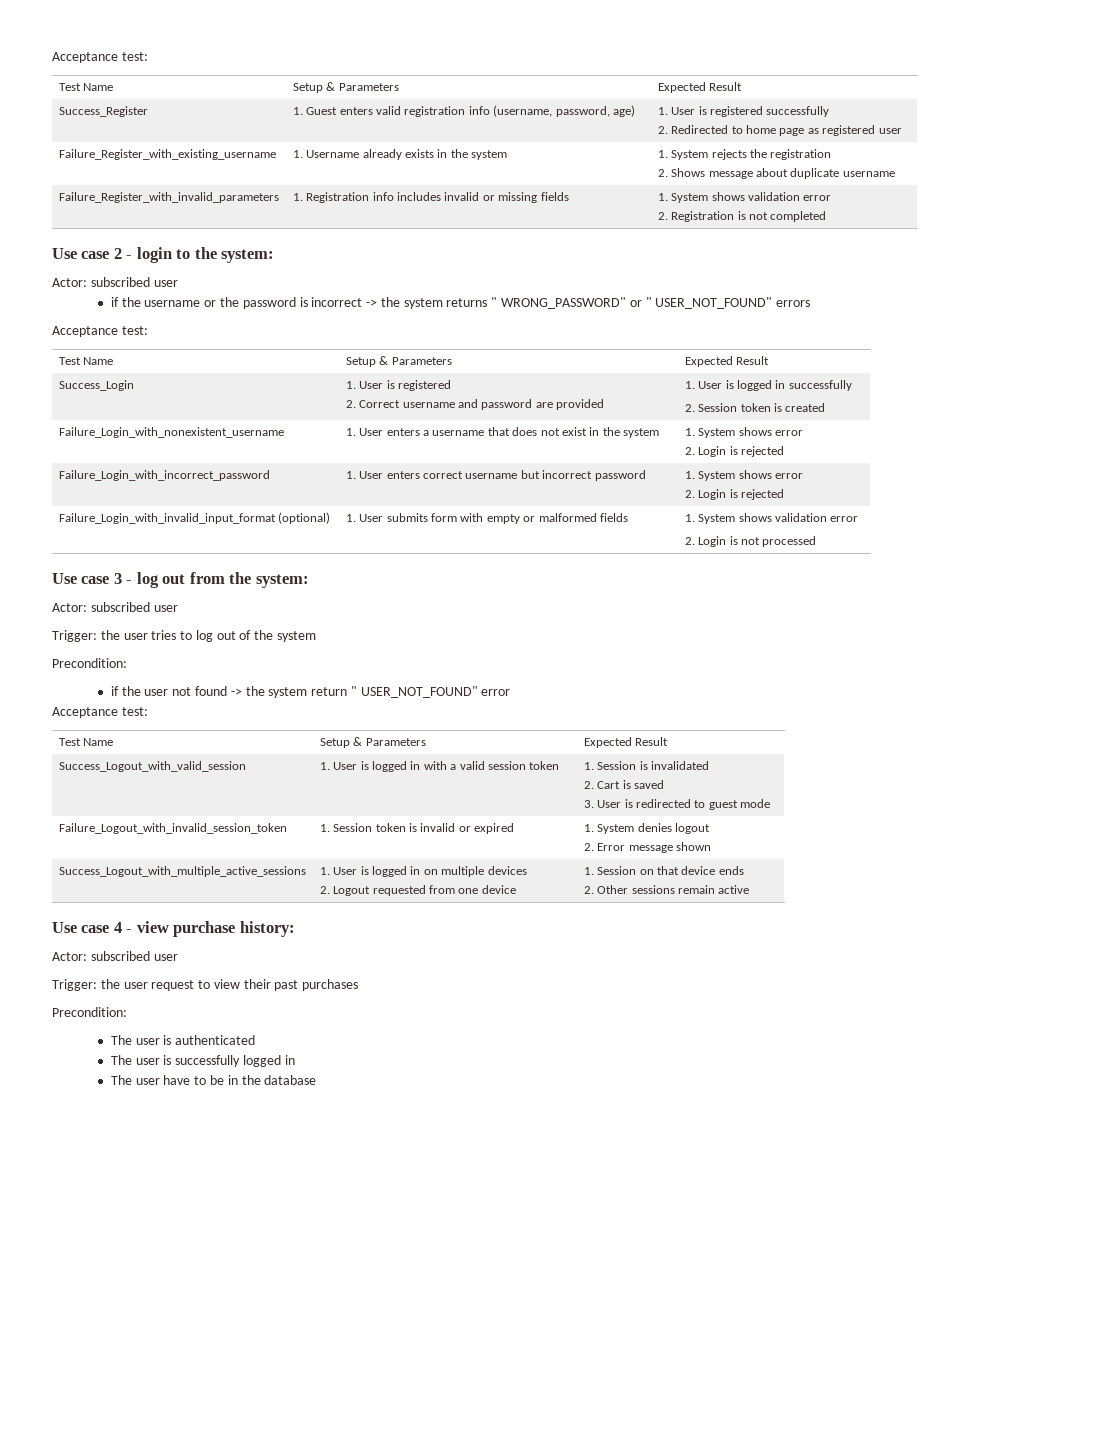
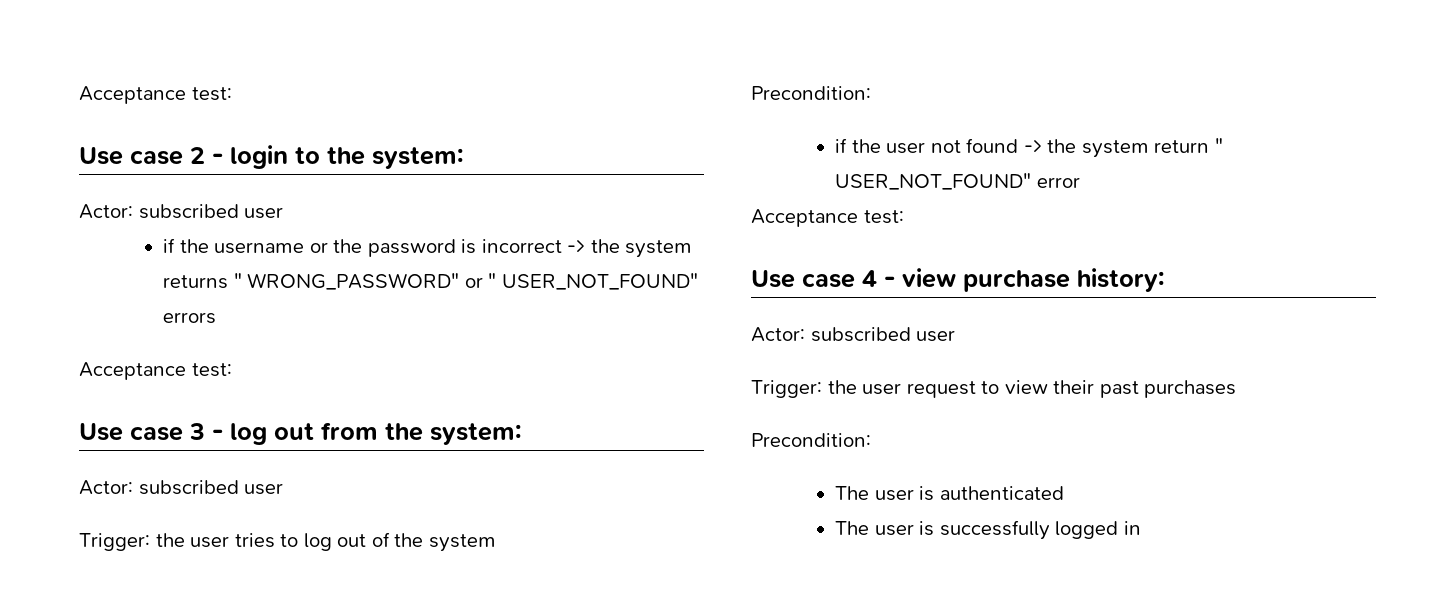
[52,52,148,63] [58,83,114,91] [292,82,399,93] [657,82,743,93] [58,106,148,117] [292,105,635,117] [657,106,830,117] [657,125,902,136] [58,149,276,160] [292,149,508,160] [657,149,832,160] [657,168,895,179] [58,192,279,203] [292,192,569,203] [657,192,832,203] [657,211,827,222] Acceptance test: // Test Name | Setup & Parameters | Expected Result // Success_Register | 1. Guest enters valid registration info (username, password, age) | 1. User is registered successfully // 2. Redirected to home page as registered user // Failure_Register_with_existing_username | 1. Username already exists in the system | 1. System rejects the registration // 2. Shows message about duplicate username // Failure_Register_with_invalid_parameters | 1. Registration info includes invalid or missing fields | 1. System shows validation error // 2. Registration is not completed -> [79,86,232,104] Acceptance test:
[58,357,114,365] [345,356,452,367] [684,356,770,367] [58,380,134,391] [345,380,452,391] [345,399,605,410] [684,380,852,391] [684,403,826,412] [58,427,284,438] [345,427,660,438] [684,427,804,438] [684,446,785,457] [58,470,270,481] [345,470,646,481] [684,470,804,481] [684,489,785,500] [58,512,331,524] [345,513,628,524] [684,513,859,524] [684,536,817,547] // Test Name | Setup & Parameters | Expected Result // Success_Login | 1. User is registered // 2. Correct username and password are provided | 1. User is logged in successfully // 2. Session token is created // Failure_Login_with_nonexistent_username | 1. User enters a username that does not exist in the system | 1. System shows error // 2. Login is rejected // Failure_Login_with_incorrect_password | 1. User enters correct username but incorrect password | 1. System shows error // 2. Login is rejected // Failure_Login_with_invalid_input_format (optional) | 1. User submits form with empty or malformed fields | 1. System shows validation error // 2. Login is not processed -> (232, 370) none
[58,738,114,746] [319,737,426,748] [583,737,669,748] [58,761,246,772] [319,761,560,772] [583,761,710,770] [583,780,665,789] [583,799,771,810] [58,823,287,834] [319,823,515,834] [583,823,711,834] [583,842,712,853] [58,866,306,877] [319,866,527,877] [319,885,516,896] [583,866,744,875] [583,885,750,894] // Test Name | Setup & Parameters | Expected Result // Success_Logout_with_valid_session | 1. User is logged in with a valid session token | 1. Session is invalidated // 2. Cart is saved // 3. User is redirected to guest mode // Failure_Logout_with_invalid_session_token | 1. Session token is invalid or expired | 1. System denies logout // 2. Error message shown // Success_Logout_with_multiple_active_sessions | 1. User is logged in on multiple devices // 2. Logout requested from one device | 1. Session on that device ends // 2. Other sessions remain active -> (904, 217) none
[110,1075,317,1085] // The user have to be in the database -> (1141, 528) none

